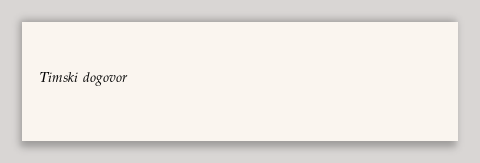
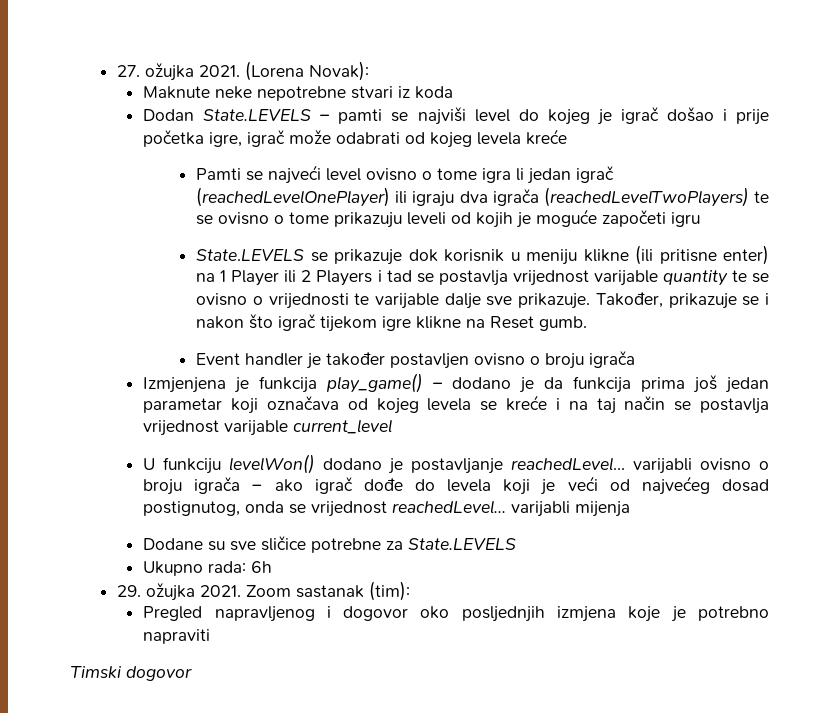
(39, 77) none -> [116,61,369,81] [143,86,454,101] [143,107,770,125] [143,129,568,148] [196,165,615,184] [196,187,769,207] [196,209,701,228] [196,245,769,265] [196,270,769,286] [196,292,769,309] [196,314,588,332] [196,351,636,369] [143,373,769,393] [143,395,769,414] [143,419,393,436] [143,454,769,474] [143,476,769,495] [143,500,631,517] [143,536,517,553] [143,561,273,576] [116,581,410,601] [143,606,770,622] [143,629,211,644] 27. ožujka 2021. (Lorena Novak): // Maknute neke nepotrebne stvari iz koda // Dodan State.LEVELS – pamti se najviši level do kojeg je igrač došao i prije početka igre, igrač može odabrati od kojeg levela kreće // Pamti se najveći level ovisno o tome igra li jedan igrač (reachedLevelOnePlayer) ili igraju dva igrača (reachedLevelTwoPlayers) te se ovisno o tome prikazuju leveli od kojih je moguće započeti igru // State.LEVELS se prikazuje dok korisnik u meniju klikne (ili pritisne enter) na 1 Player ili 2 Players i tad se postavlja vrijednost varijable quantity te se ovisno o vrijednosti te varijable dalje sve prikazuje. Također, prikazuje se i nakon što igrač tijekom igre klikne na Reset gumb. // Event handler je također postavljen ovisno o broju igrača // Izmjenjena je funkcija play_game() – dodano je da funkcija prima još jedan parametar koji označava od kojeg levela se kreće i na taj način se postavlja vrijednost varijable current_level // U funkciju levelWon() dodano je postavljanje reachedLevel… varijabli ovisno o broju igrača – ako igrač dođe do levela koji je veći od najvećeg dosad postignutog, onda se vrijednost reachedLevel… varijabli mijenja // Dodane su sve sličice potrebne za State.LEVELS // Ukupno rada: 6h // 29. ožujka 2021. Zoom sastanak (tim): // Pregled napravljenog i dogovor oko posljednjih izmjena koje je potrebno napraviti //

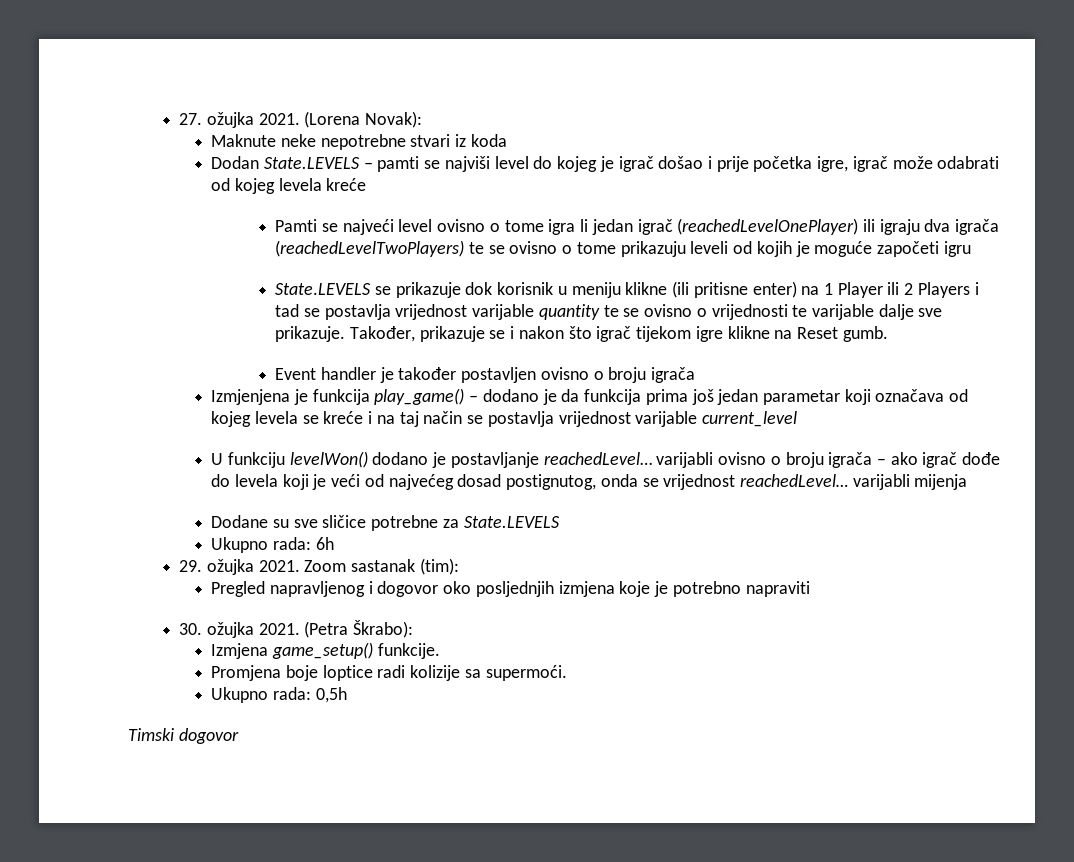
(211, 636) none -> [179,620,414,638] [211,642,440,659] [211,665,567,681] [211,687,347,703] // 30. ožujka 2021. (Petra Škrabo): // Izmjena game_setup() funkcije. // Promjena boje loptice radi kolizije sa supermoći. // Ukupno rada: 0,5h

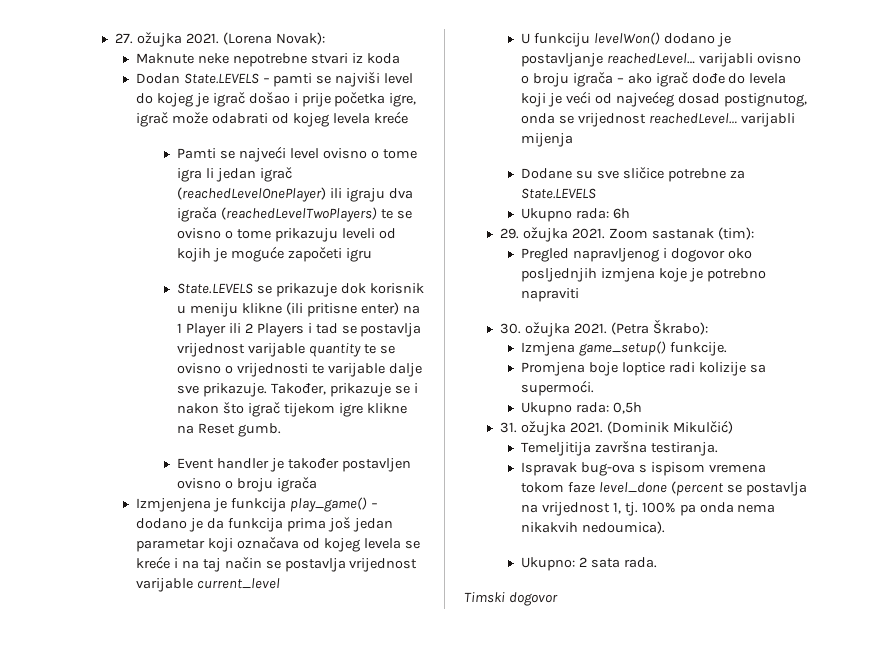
(347, 695) none -> [500,420,734,436] [521,441,718,456] [521,462,766,476] [521,481,807,496] [521,502,776,516] [521,521,665,534] [521,557,657,571] // 31. ožujka 2021. (Dominik Mikulčić) // Temeljitija završna testiranja. // Ispravak bug-ova s ispisom vremena tokom faze level_done (percent se postavlja na vrijednost 1, tj. 100% pa onda nema nikakvih nedoumica). // Ukupno: 2 sata rada.

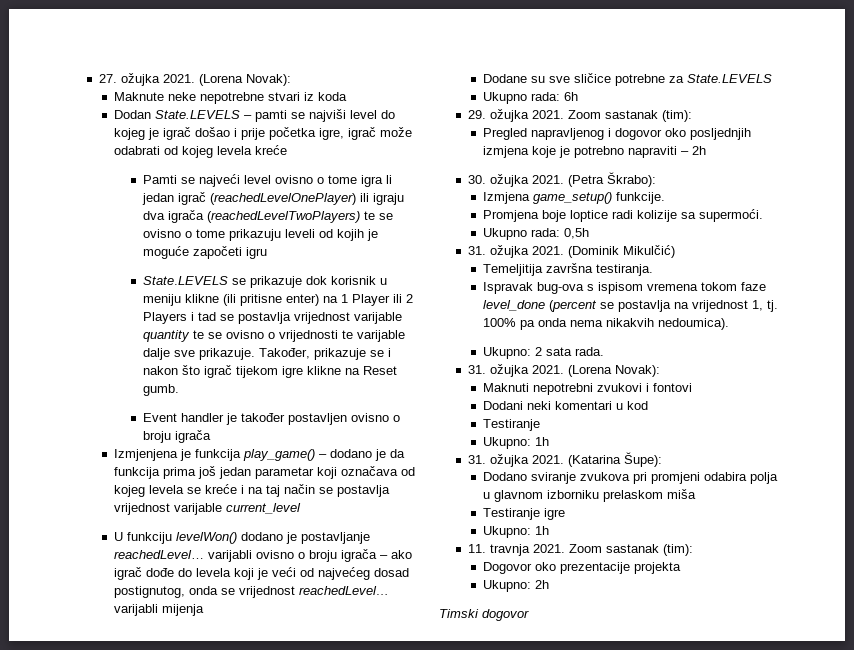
(580, 295) none -> [680,146,706,155] – 2h
(657, 562) none -> [467,364,660,377] [482,383,692,395] [482,401,648,410] [482,419,540,431] [482,437,549,449] [467,452,662,467] [482,472,778,484] [482,489,696,502] [482,508,565,520] [482,526,549,538] [467,544,693,556] [482,562,681,574] [482,580,549,592] // 31. ožujka 2021. (Lorena Novak): // Maknuti nepotrebni zvukovi i fontovi // Dodani neki komentari u kod // Testiranje // Ukupno: 1h // 31. ožujka 2021. (Katarina Šupe): // Dodano sviranje zvukova pri promjeni odabira polja u glavnom izborniku prelaskom miša // Testiranje igre // Ukupno: 1h // 11. travnja 2021. Zoom sastanak (tim): // Dogovor oko prezentacije projekta // Ukupno: 2h

